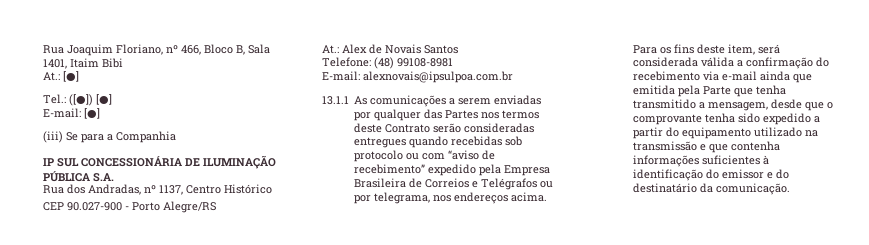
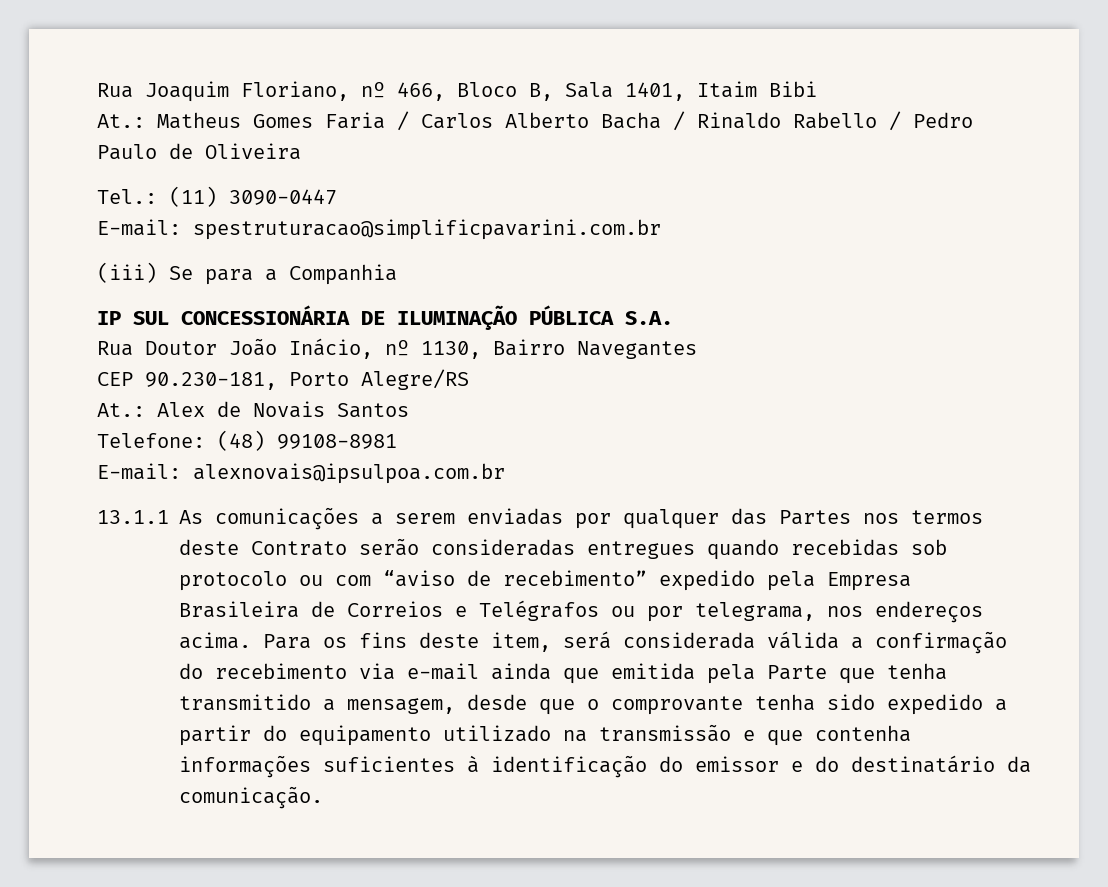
[62,71,79,82] [●] -> [156,111,973,131] [96,143,301,160] Matheus Gomes Faria / Carlos Alberto Bacha / Rinaldo Rabello / Pedro Paulo de Oliveira
[68,94,112,106] [42,108,100,119] ([●]) [●] // E-mail: [●] -> [168,186,337,207] [96,219,661,240] (11) 3090-0447 // E-mail: spestruturacao@simplificpavarini.com.br
[66,184,272,195] dos Andradas, nº 1137, Centro Histórico -> [144,338,697,359] Doutor João Inácio, nº 1130, Bairro Navegantes
[66,202,129,211] 90.027-900 - -> [144,372,277,390] 90.230-181,

